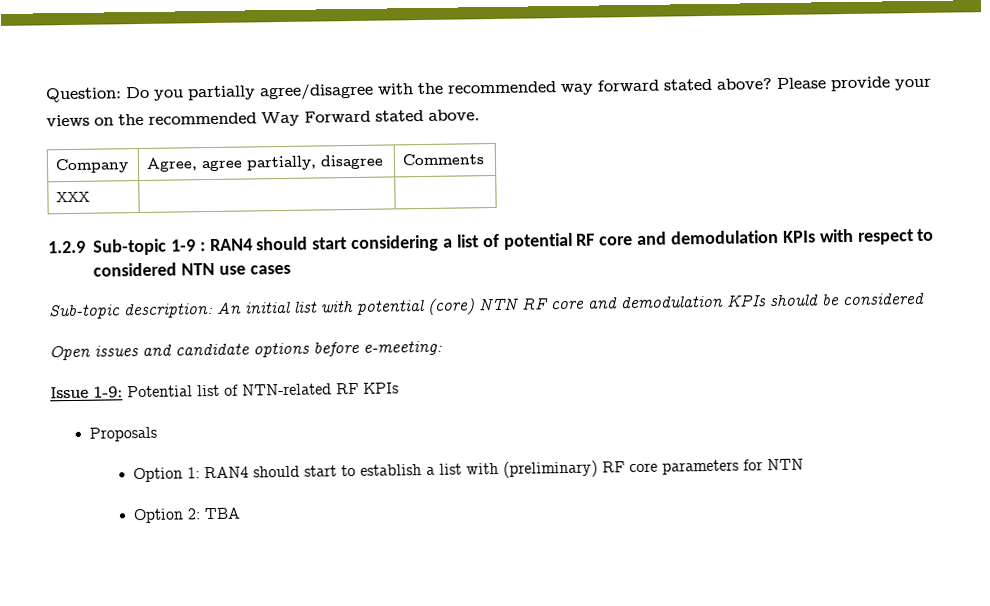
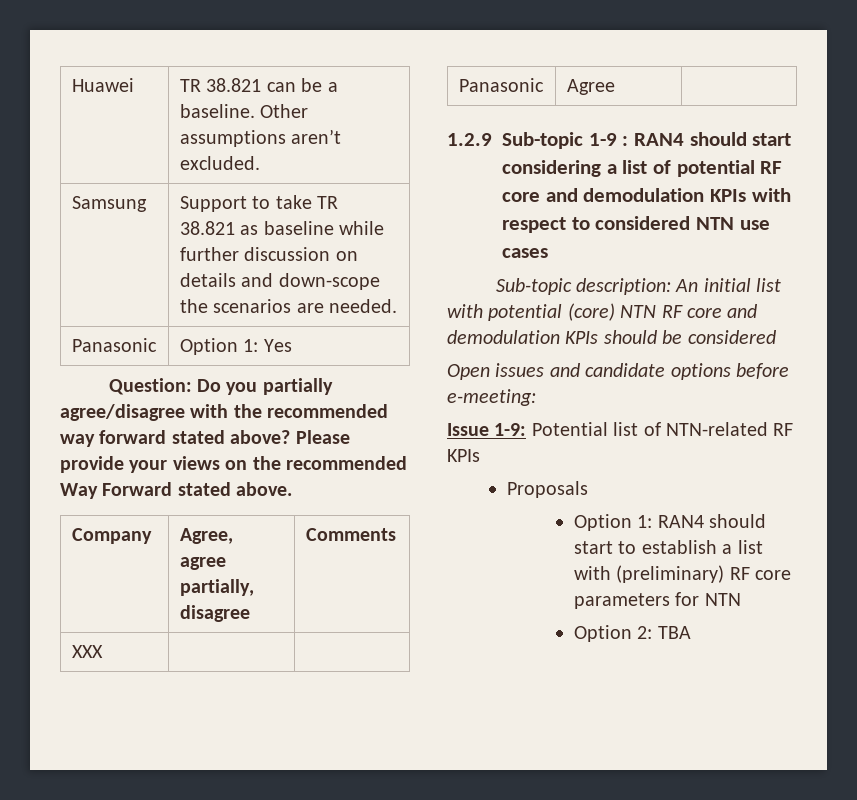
(45, 95) none -> [71,78,134,92] [179,78,338,92] [179,104,309,118] [179,129,342,147] [179,156,260,170] [71,196,147,212] [179,195,339,212] [179,221,385,235] [179,247,358,261] [179,273,380,290] [179,299,398,313] [71,338,157,352] [179,338,292,355] Huawei | TR 38.821 can be a baseline. Other assumptions aren’t excluded. // Samsung | Support to take TR 38.821 as baseline while further discussion on details and down-scope the scenarios are needed. // Panasonic | Option 1: Yes //
(91, 197) none -> [458,78,544,92] [566,79,615,95] // Panasonic | Agree |

